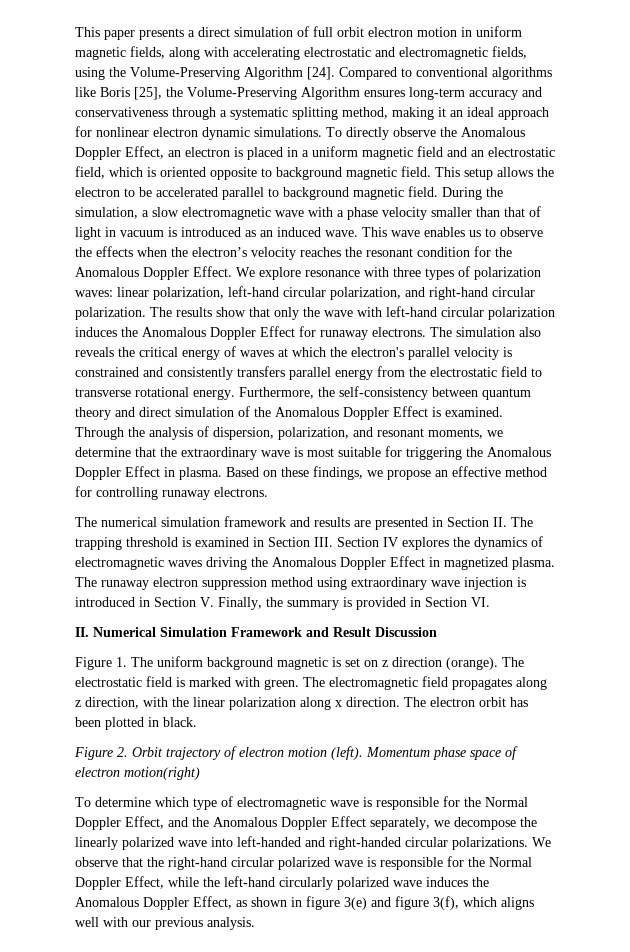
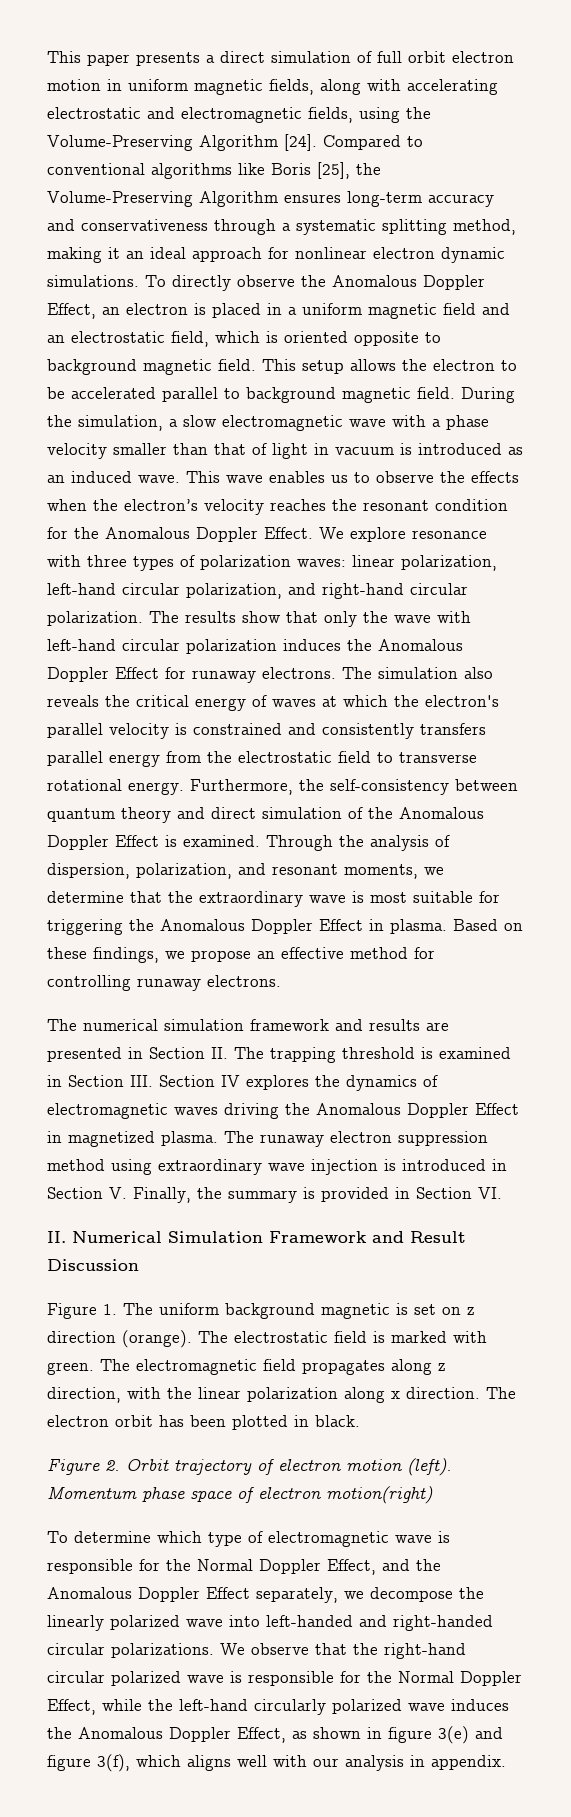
[155,917,255,930] previous analysis. -> [345,1755,506,1771] analysis in appendix.

